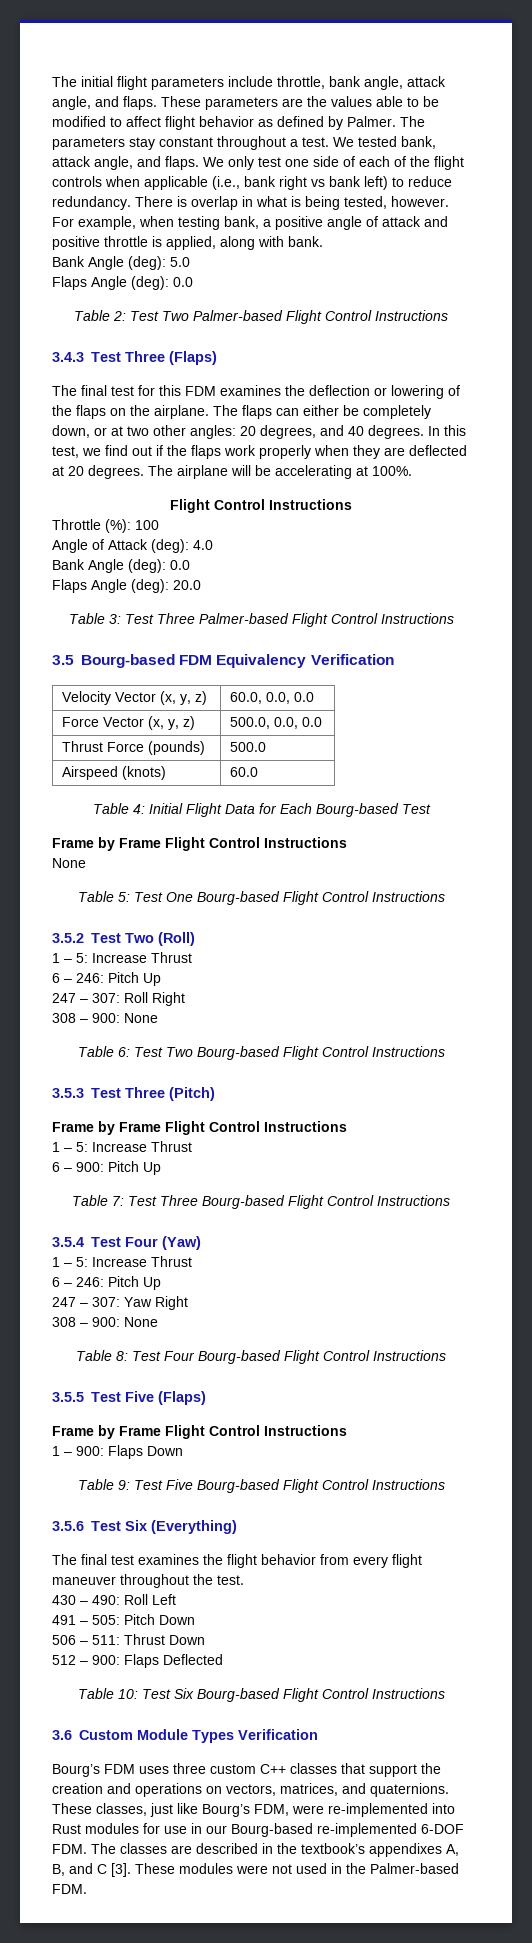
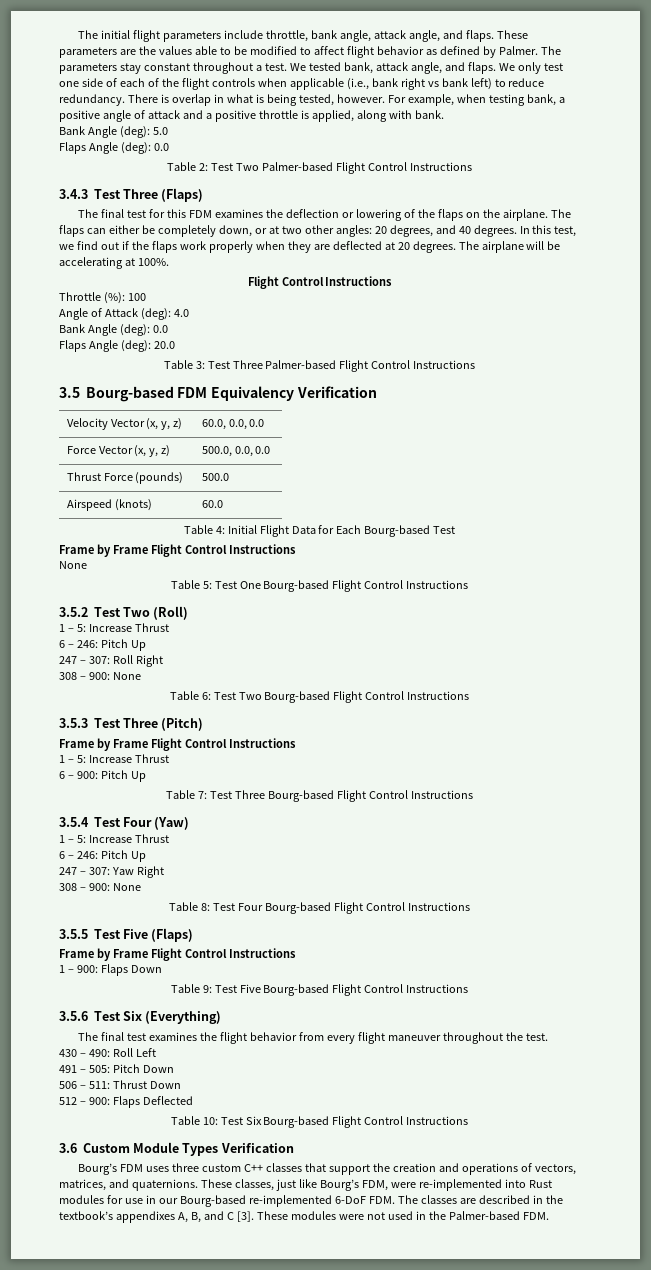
(448, 221) none -> [205,113,212,119] a
[206,1786,222,1794] on -> [520,1163,532,1172] of
[421,1824,464,1834] 6-DOF -> [334,1196,366,1204] 6-DoF

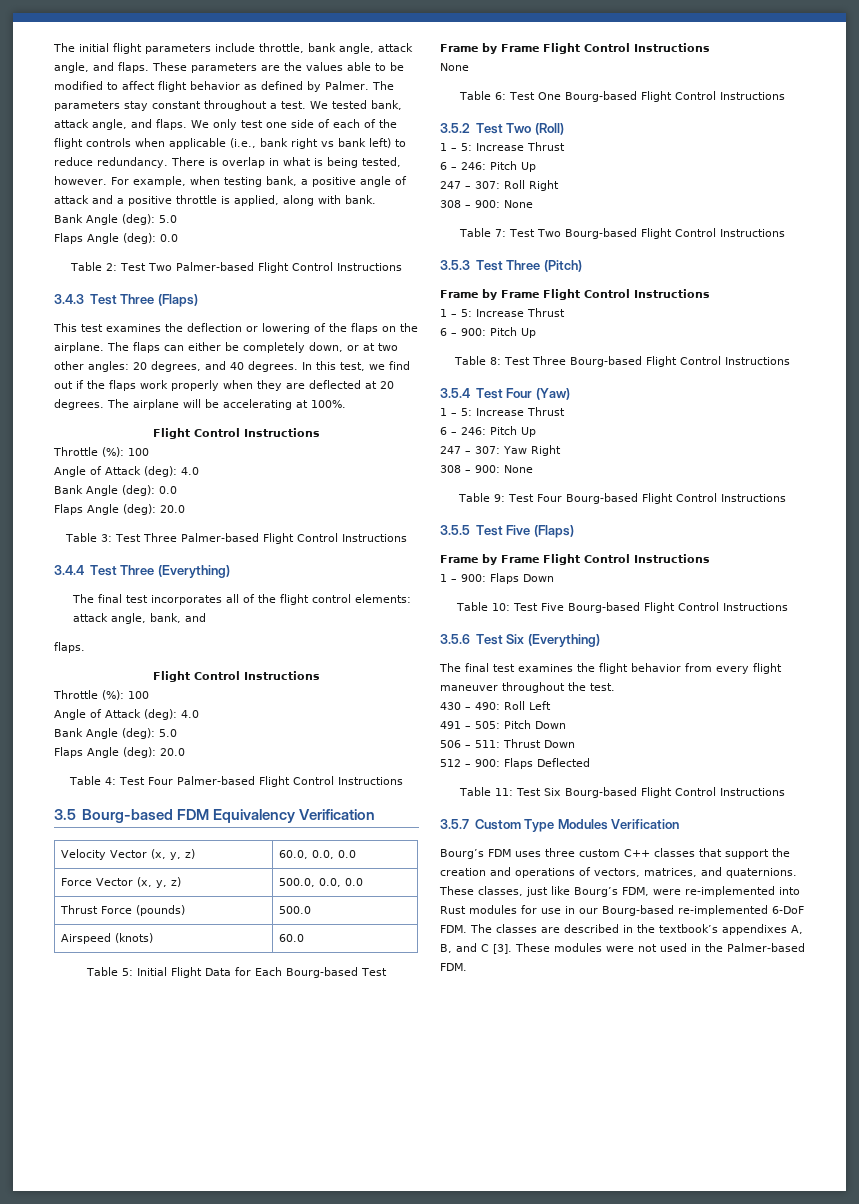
[78,209,212,218] The final test for this FDM -> [53,323,103,332] This test
(476, 364) none -> [54,565,230,578] [71,594,411,605] [72,613,206,624] [54,642,85,653] [153,671,320,682] [53,690,149,700] [54,709,199,720] [54,728,177,739] [54,747,185,758] [69,776,403,787] // 3.4.4 Test Three (Everything) // The final test incorporates all of the flight control elements: attack angle, bank, and // flaps. // Flight Control Instructions // Throttle (%): 100 // Angle of Attack (deg): 4.0 // Bank Angle (deg): 5.0 // Flaps Angle (deg): 20.0 // Table 4: Test Four Palmer-based Flight Control Instructions
[215,526,225,534] 4: -> [122,968,133,976] 5:
[202,581,212,589] 5: -> [495,92,506,100] 6:
[201,692,211,700] 6: -> [495,229,507,237] 7:
[198,791,208,799] 7: -> [490,357,501,365] 8:
[201,903,211,911] 8: -> [494,494,505,502] 9:
[202,985,212,993] 9: -> [491,603,510,611] 10:
[202,1117,218,1125] 10: -> [494,788,513,796] 11:
[59,1142,219,1156] 3.6 Custom Module Types -> [440,819,608,832] 3.5.7 Custom Type Modules

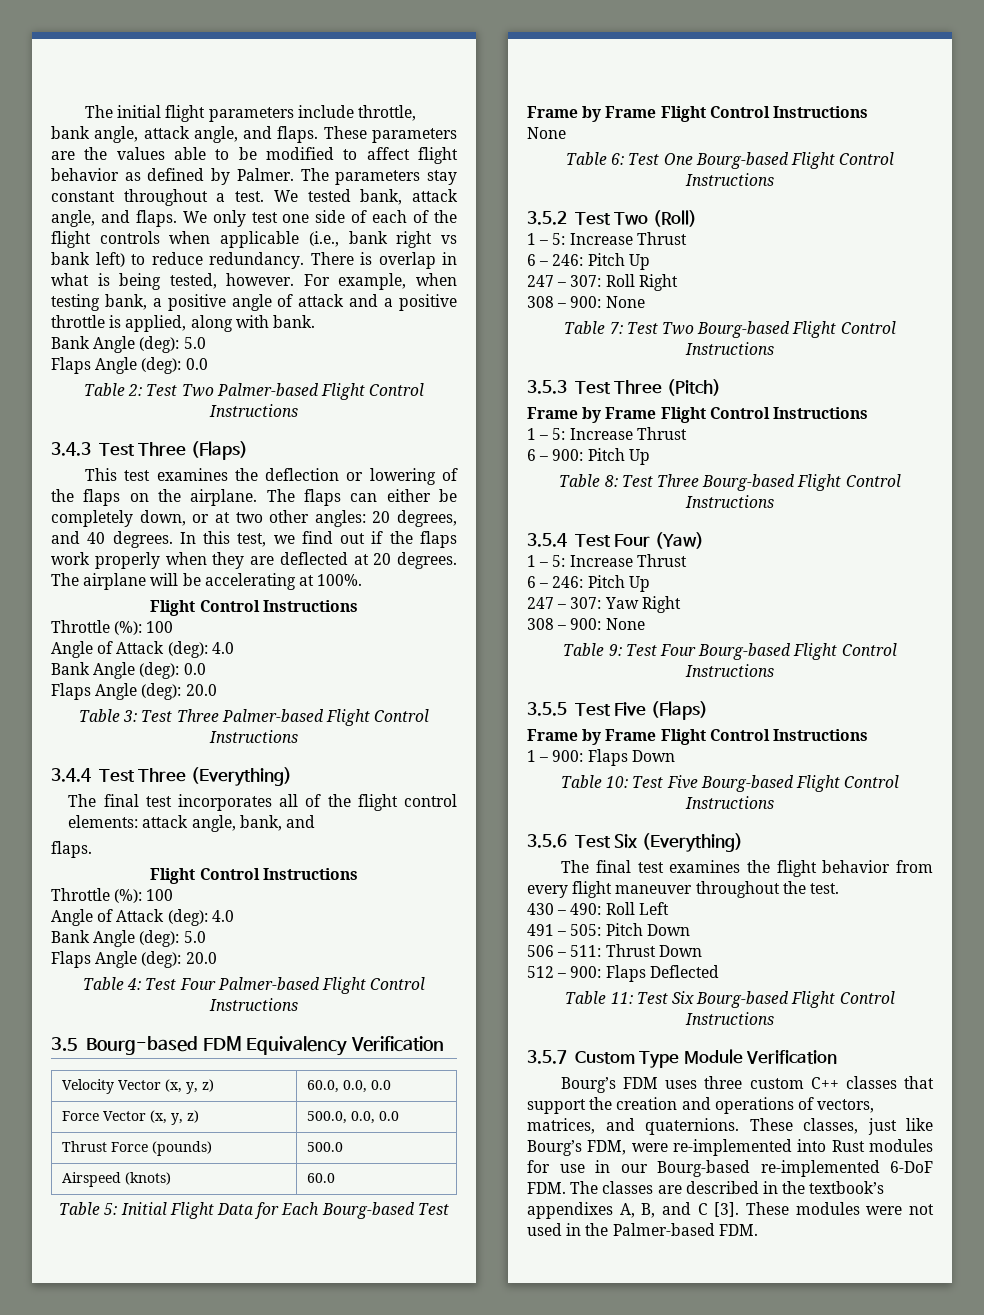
[557,819,608,830] Modules -> [683,1049,743,1064] Module

